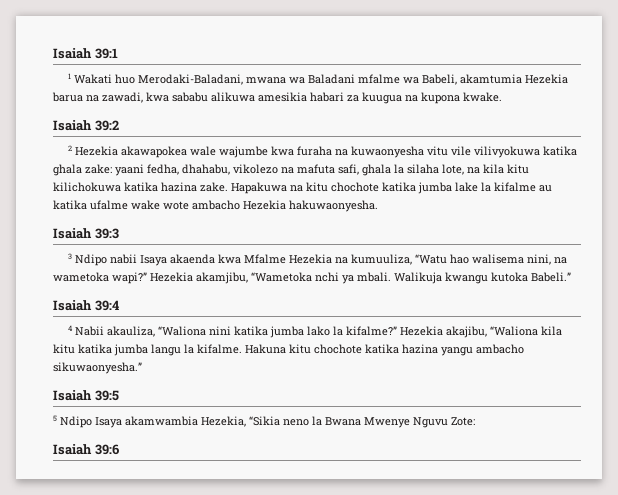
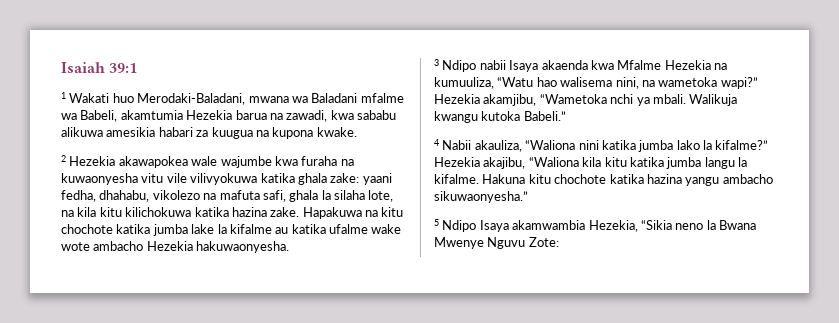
[53,120,119,131] // Isaiah 39:2 -> (357, 132) none
[53,228,119,239] // Isaiah 39:3 -> (290, 247) none
[53,300,119,311] // Isaiah 39:4 -> (566, 116) none
[53,390,119,401] // Isaiah 39:5 -> (528, 197) none
[53,444,119,455] // Isaiah 39:6 -> (559, 242) none

